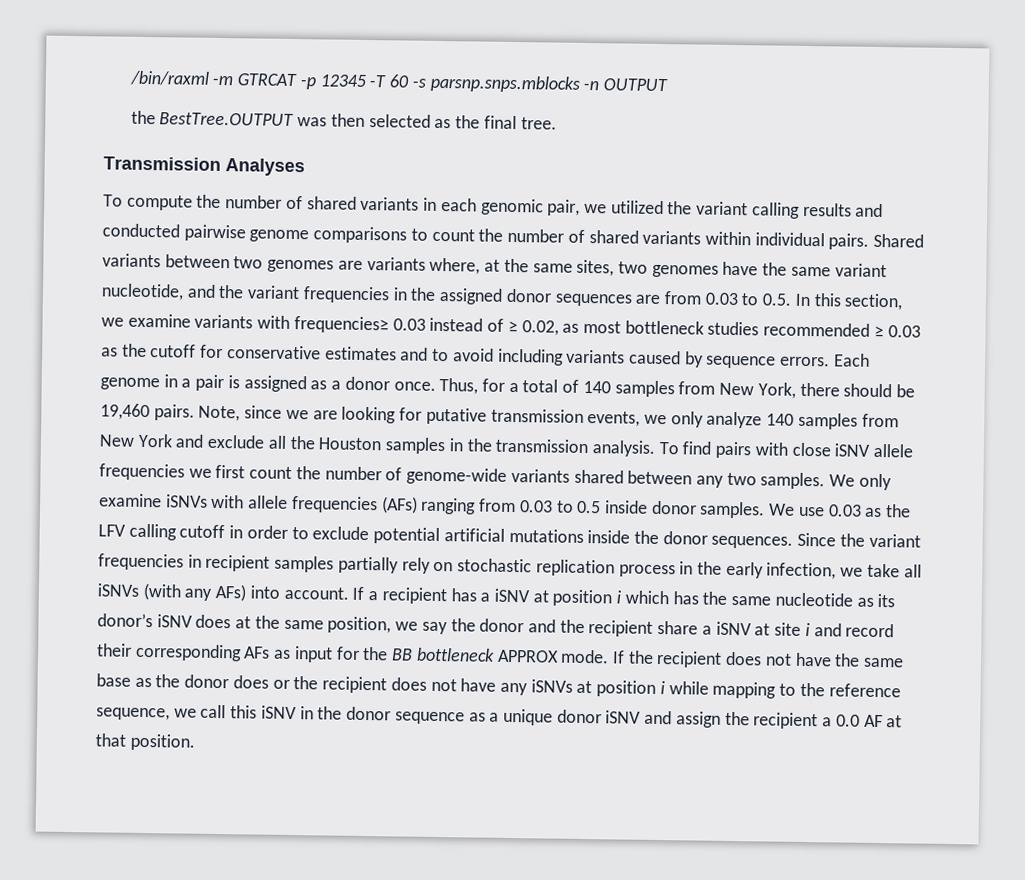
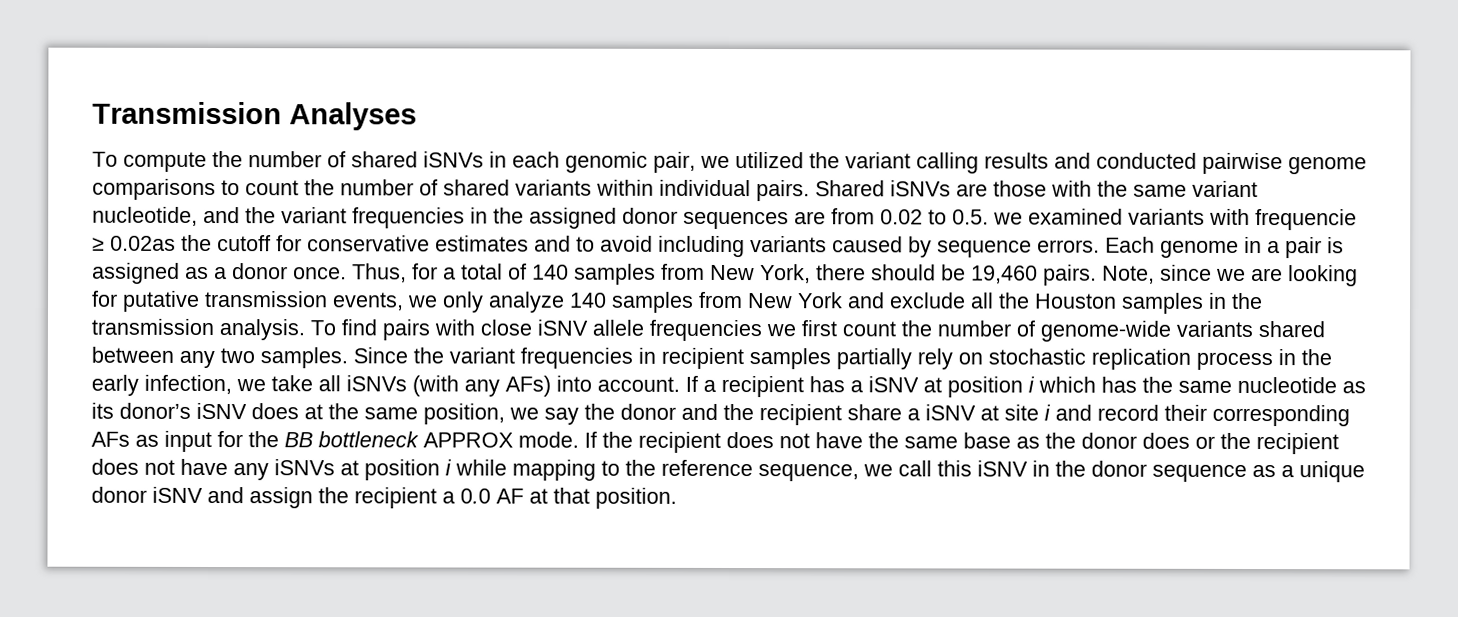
[129,70,669,93] [130,110,557,130] /bin/raxml -m GTRCAT -p 12345 -T 60 -s parsnp.snps.mblocks -n OUTPUT // the BestTree.OUTPUT was then selected as the final tree. // -> (92, 113) none
[360,196,420,211] variants -> [423,151,484,168] iSNVs
[102,253,759,278] variants between two genomes are variants where, at the same sites, two genomes have -> [890,180,1092,197] iSNVs are those with
[704,292,739,306] 0.03 -> [880,209,923,225] 0.02
[794,293,904,311] [101,313,921,338] [101,347,118,357] In this section, we examine variants with frequencies≥ 0.03 instead of ≥ 0.02, as most bottleneck studies recommended ≥ 0.03 as -> [993,208,1357,231] [92,235,176,251] we examined variants with frequencie ≥ 0.02as
[829,473,892,491] [99,493,912,519] [98,523,794,549] We only examine iSNVs with allele frequencies (AFs) ranging from 0.03 to 0.5 inside donor samples. We use 0.03 as the LFV calling cutoff in order to exclude potential artificial mutations inside the donor sequences. -> (348, 358) none

